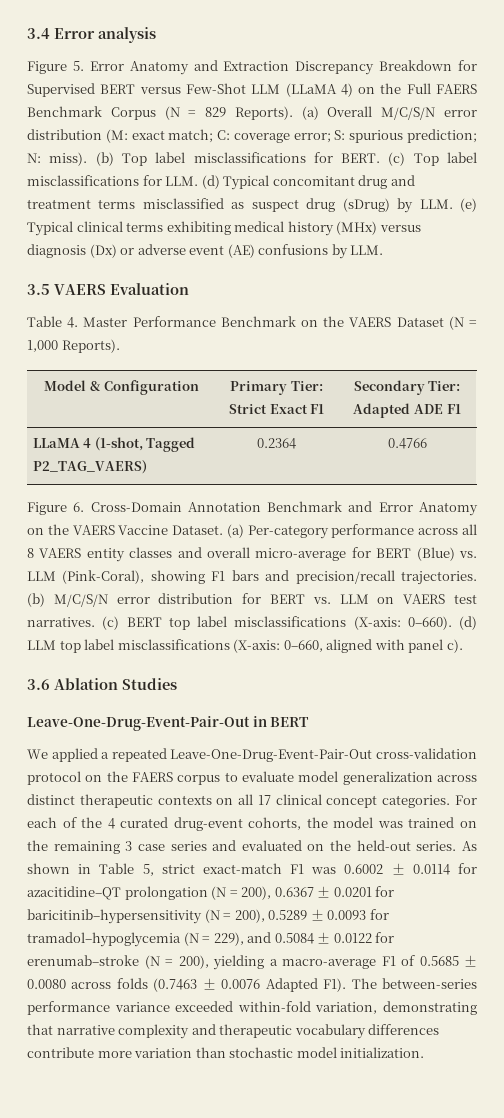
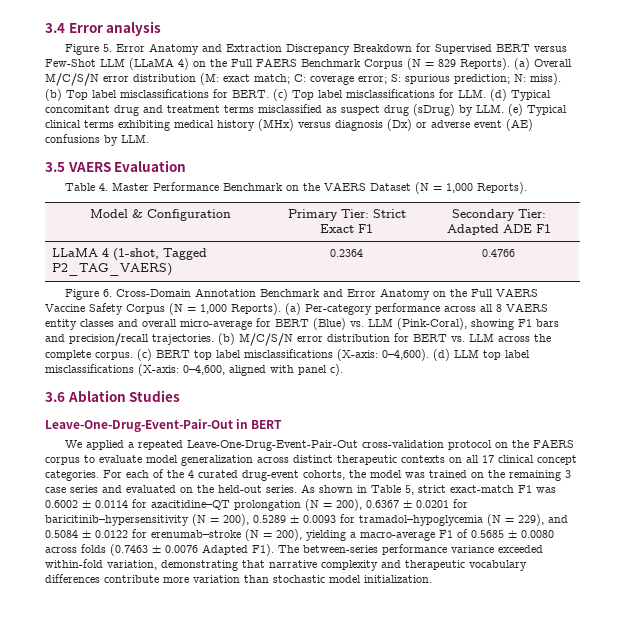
(69, 529) none -> [470,289,493,297] Full
[172,525,224,535] Dataset. -> [89,303,281,315] Safety Corpus (N = 1,000 Reports).
[377,594,478,604] [27,617,95,627] on VAERS test narratives. -> [498,334,551,342] [45,350,133,360] across the complete corpus.
[407,616,452,630] 0–660). -> [382,349,429,361] 0–4,600).
[283,640,323,652] 0–660, -> [183,365,225,375] 0–4,600,

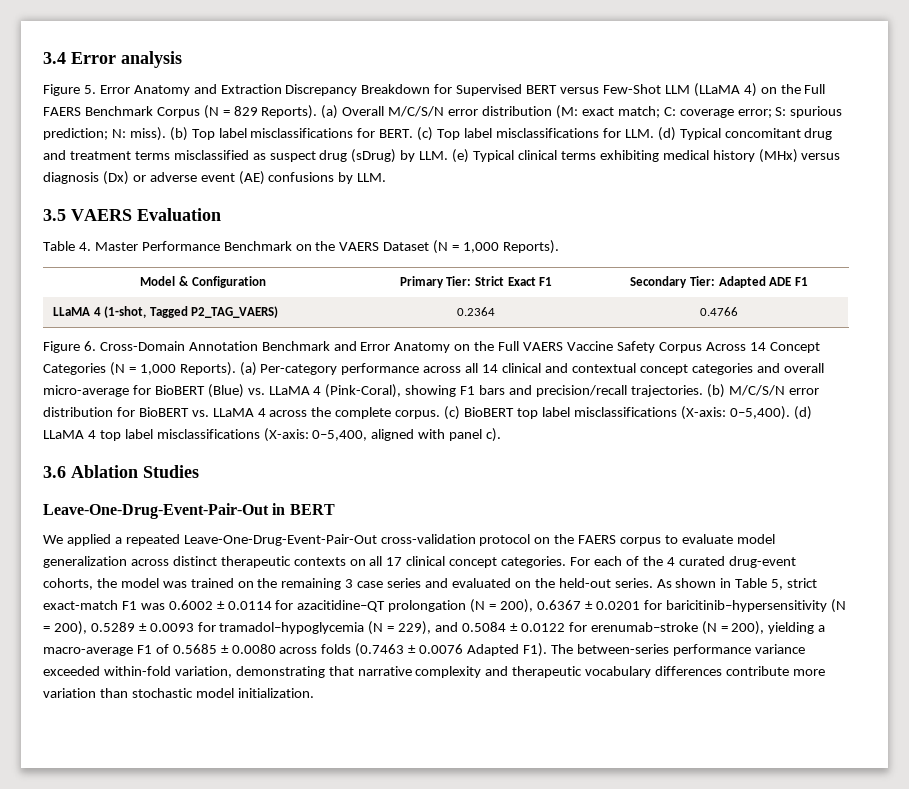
(165, 309) none -> [705,342,820,353] [43,363,106,375] Across 14 Concept Categories
[496,303,548,312] [45,319,114,330] 8 VAERS entity classes -> [482,363,753,375] 14 clinical and contextual concept categories
[275,319,309,327] BERT -> [154,385,205,395] BioBERT
[368,318,393,327] LLM -> [268,386,322,395] LLaMA 4
[413,333,494,342] BERT vs. LLM -> [138,407,266,417] BioBERT vs. LLaMA 4
[156,349,530,361] [45,364,225,376] BERT top label misclassifications (X-axis: 0–4,600). (d) LLM top label misclassifications (X-axis: 0–4,600, -> [464,406,812,420] [43,428,368,442] BioBERT top label misclassifications (X-axis: 0–5,400). (d) LLaMA 4 top label misclassifications (X-axis: 0–5,400,

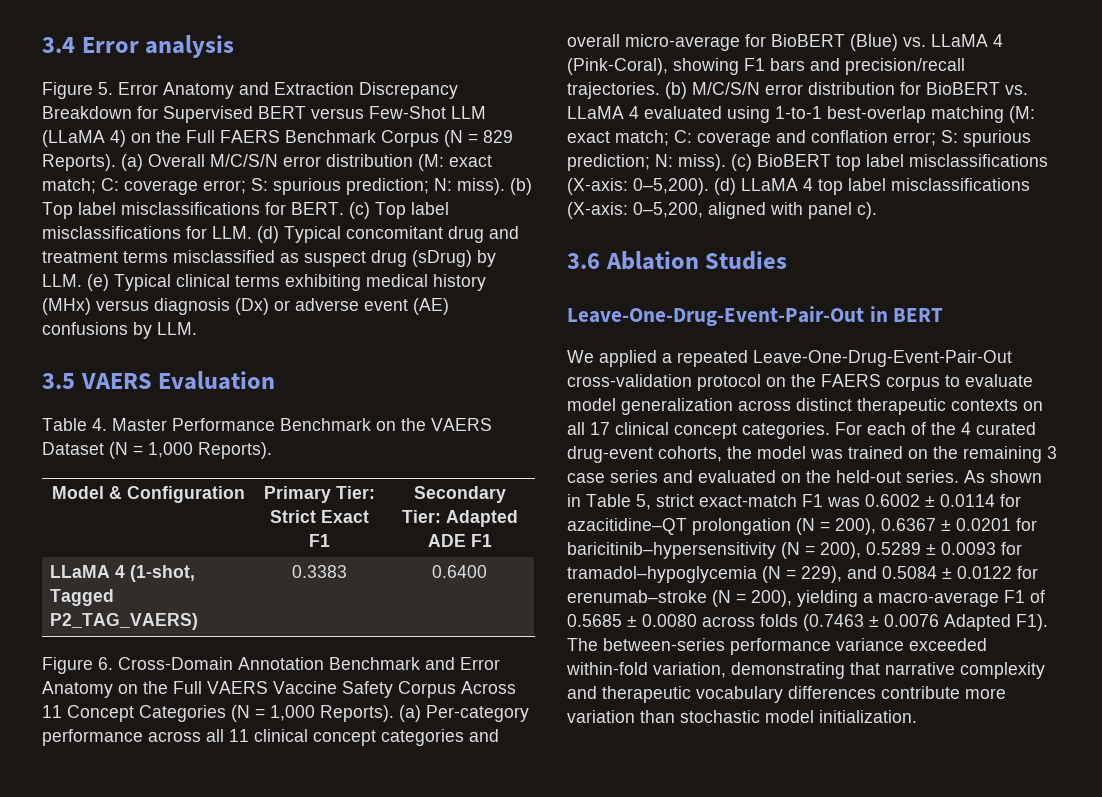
[457,307,495,316] [700,307,738,316] 0.2364 | 0.4766 -> [291,565,347,578] [432,565,487,578] 0.3383 | 0.6400
[749,342,766,351] 14 -> [42,705,62,718] 11
[482,363,636,373] 14 clinical and contextual -> [229,729,308,742] 11 clinical
[269,407,441,419] across the complete corpus. -> [644,106,1035,123] [567,130,1031,147] [567,154,726,171] evaluated using 1-to-1 best-overlap matching (M: exact match; C: coverage and conflation error; S: spurious prediction; N: miss).
[729,406,790,420] 0–5,400). -> [633,178,709,195] 0–5,200).
[312,430,368,441] 0–5,400, -> [633,202,703,218] 0–5,200,

